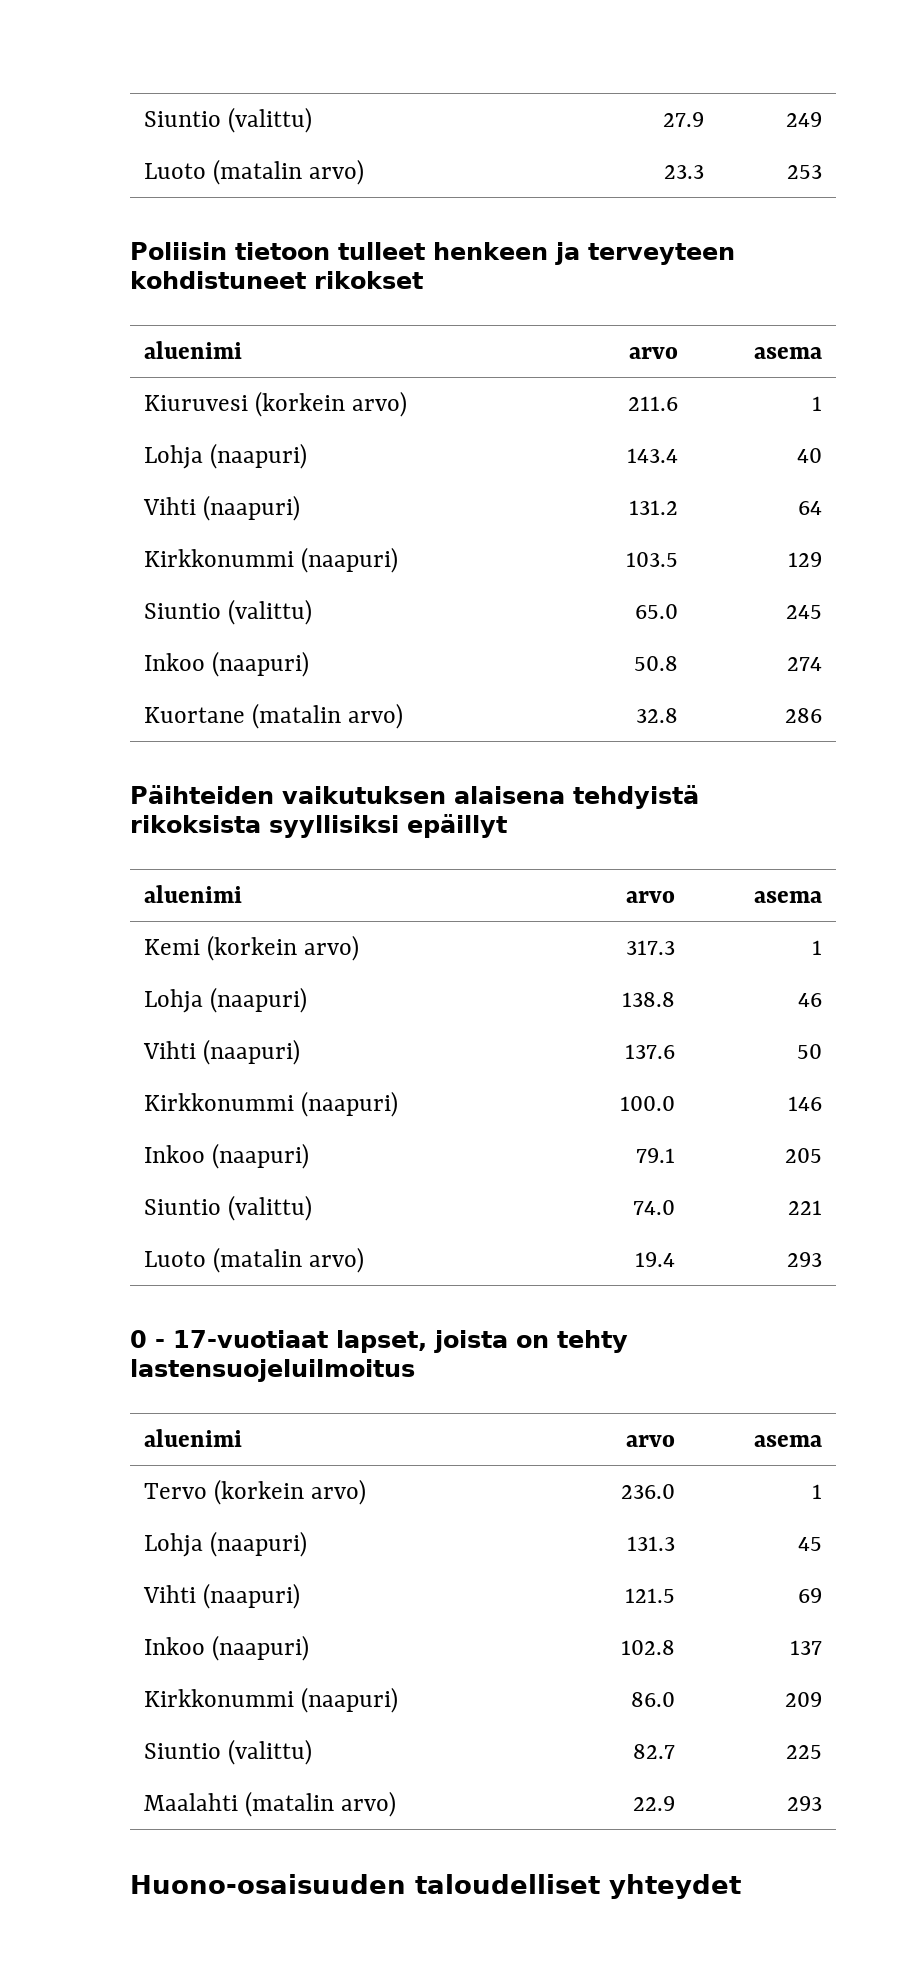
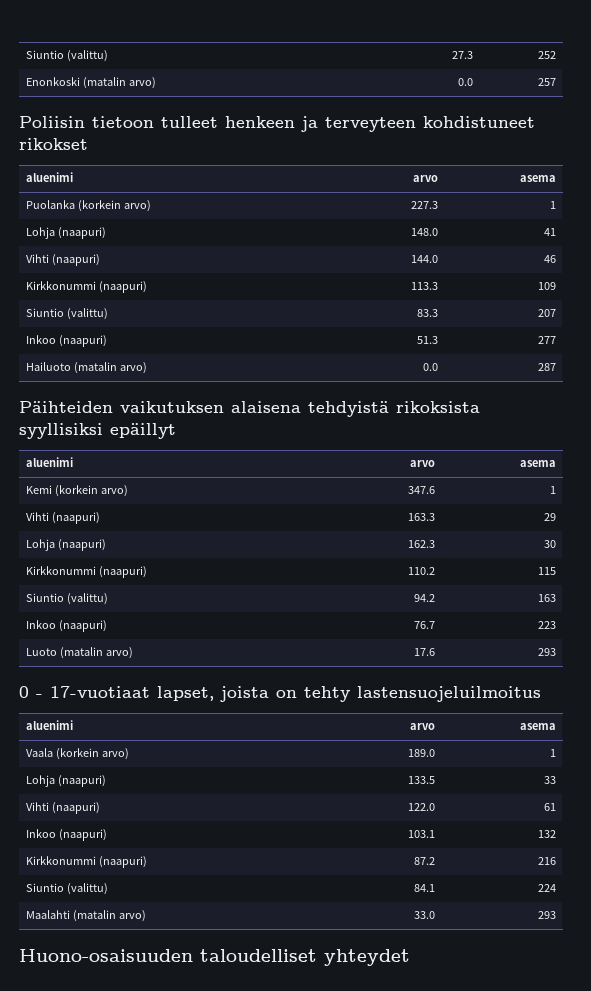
[143,107,312,133] [663,112,705,127] [786,112,823,127] [143,159,364,185] [664,165,705,179] [787,165,823,179] Siuntio (valittu) | 27.9 | 249 // Luoto (matalin arvo) | 23.3 | 253 -> [25,50,108,62] [452,51,474,59] [538,51,557,59] [25,77,156,89] [458,78,474,86] [538,78,557,86] Siuntio (valittu) | 27.3 | 252 // Enonkoski (matalin arvo) | 0.0 | 257
[143,391,407,417] [628,396,679,411] [812,396,823,411] [143,443,307,469] [627,448,679,463] [797,448,823,463] [142,495,300,521] [629,500,679,515] [798,501,823,515] [143,547,398,573] [626,552,679,567] [788,552,823,567] [143,599,312,625] [635,604,679,619] [786,605,823,619] [143,651,309,677] [634,656,679,671] [787,657,823,671] [143,703,403,729] [636,708,679,723] [785,708,823,723] Kiuruvesi (korkein arvo) | 211.6 | 1 // Lohja (naapuri) | 143.4 | 40 // Vihti (naapuri) | 131.2 | 64 // Kirkkonummi (naapuri) | 103.5 | 129 // Siuntio (valittu) | 65.0 | 245 // Inkoo (naapuri) | 50.8 | 274 // Kuortane (matalin arvo) | 32.8 | 286 -> [25,200,151,212] [411,201,439,209] [550,201,557,209] [25,227,106,239] [411,228,439,236] [544,228,557,236] [25,254,100,266] [411,255,439,263] [544,255,557,263] [25,281,147,293] [411,282,439,290] [538,282,557,290] [25,308,108,320] [417,309,439,317] [538,309,557,317] [25,335,107,347] [417,336,439,344] [538,336,557,344] [25,362,147,374] [423,363,439,371] [538,363,557,371] Puolanka (korkein arvo) | 227.3 | 1 // Lohja (naapuri) | 148.0 | 41 // Vihti (naapuri) | 144.0 | 46 // Kirkkonummi (naapuri) | 113.3 | 109 // Siuntio (valittu) | 83.3 | 207 // Inkoo (naapuri) | 51.3 | 277 // Hailuoto (matalin arvo) | 0.0 | 287
[626,940,676,955] [812,940,823,955] [143,987,307,1013] [622,992,676,1007] [798,993,823,1007] [142,1039,300,1065] [625,1044,676,1059] [797,1044,823,1059] [143,1091,398,1117] [620,1096,676,1111] [788,1096,823,1111] [143,1143,309,1169] [636,1148,676,1163] [785,1148,823,1163] [143,1195,312,1221] [633,1200,676,1215] [788,1200,823,1215] [143,1247,364,1273] [635,1252,676,1267] 317.3 | 1 // Lohja (naapuri) | 138.8 | 46 // Vihti (naapuri) | 137.6 | 50 // Kirkkonummi (naapuri) | 100.0 | 146 // Inkoo (naapuri) | 79.1 | 205 // Siuntio (valittu) | 74.0 | 221 // Luoto (matalin arvo) | 19.4 -> [408,486,436,494] [550,486,557,494] [25,512,100,524] [408,513,436,521] [544,513,557,521] [25,539,106,551] [408,540,436,548] [544,540,557,548] [25,566,147,578] [408,567,436,575] [538,567,557,575] [25,593,108,605] [414,594,436,602] [538,594,557,602] [25,620,107,632] [414,621,436,629] [538,621,557,629] [25,647,133,659] [414,648,436,656] 347.6 | 1 // Vihti (naapuri) | 163.3 | 29 // Lohja (naapuri) | 162.3 | 30 // Kirkkonummi (naapuri) | 110.2 | 115 // Siuntio (valittu) | 94.2 | 163 // Inkoo (naapuri) | 76.7 | 223 // Luoto (matalin arvo) | 17.6
[143,1479,366,1505] [621,1484,676,1499] [812,1484,823,1499] [143,1531,307,1557] [627,1536,676,1551] [798,1537,823,1551] [142,1583,300,1609] [625,1588,676,1603] [798,1588,823,1603] [143,1635,309,1661] [621,1640,676,1655] [790,1640,823,1655] [143,1687,398,1713] [631,1692,676,1707] [785,1692,823,1707] [143,1739,312,1765] [633,1744,676,1759] [786,1745,823,1759] Tervo (korkein arvo) | 236.0 | 1 // Lohja (naapuri) | 131.3 | 45 // Vihti (naapuri) | 121.5 | 69 // Inkoo (naapuri) | 102.8 | 137 // Kirkkonummi (naapuri) | 86.0 | 209 // Siuntio (valittu) | 82.7 | 225 -> [25,748,129,760] [408,749,436,757] [550,749,557,757] [25,775,106,787] [408,776,436,784] [544,776,557,784] [25,802,100,814] [408,803,436,811] [544,803,557,811] [25,829,107,841] [408,830,436,838] [538,830,557,838] [25,856,147,868] [414,857,436,865] [538,857,557,865] [25,883,108,895] [414,884,436,892] [538,884,557,892] Vaala (korkein arvo) | 189.0 | 1 // Lohja (naapuri) | 133.5 | 33 // Vihti (naapuri) | 122.0 | 61 // Inkoo (naapuri) | 103.1 | 132 // Kirkkonummi (naapuri) | 87.2 | 216 // Siuntio (valittu) | 84.1 | 224
[633,1796,676,1811] 22.9 -> [414,911,436,919] 33.0

